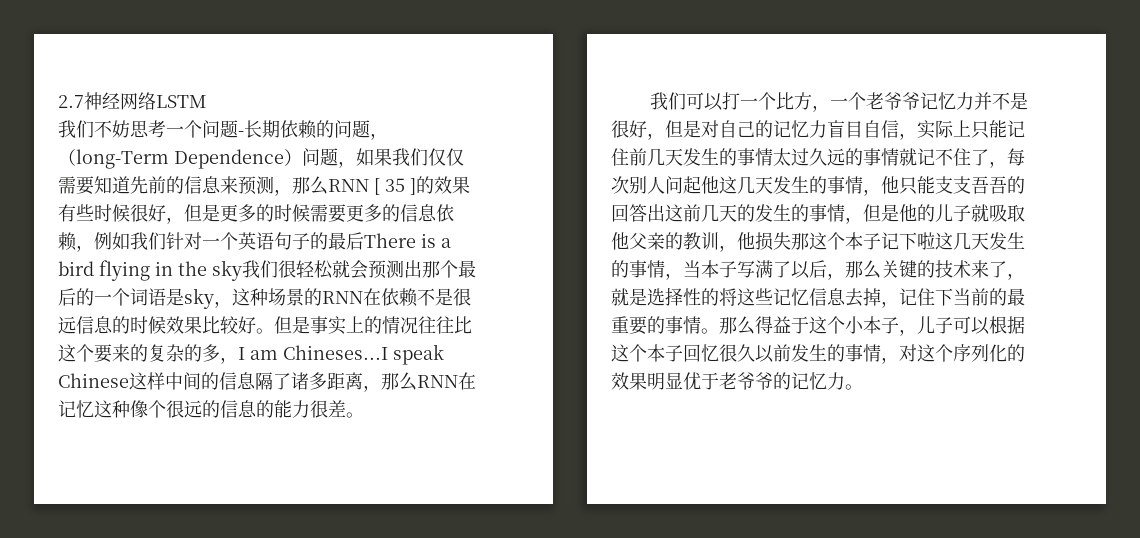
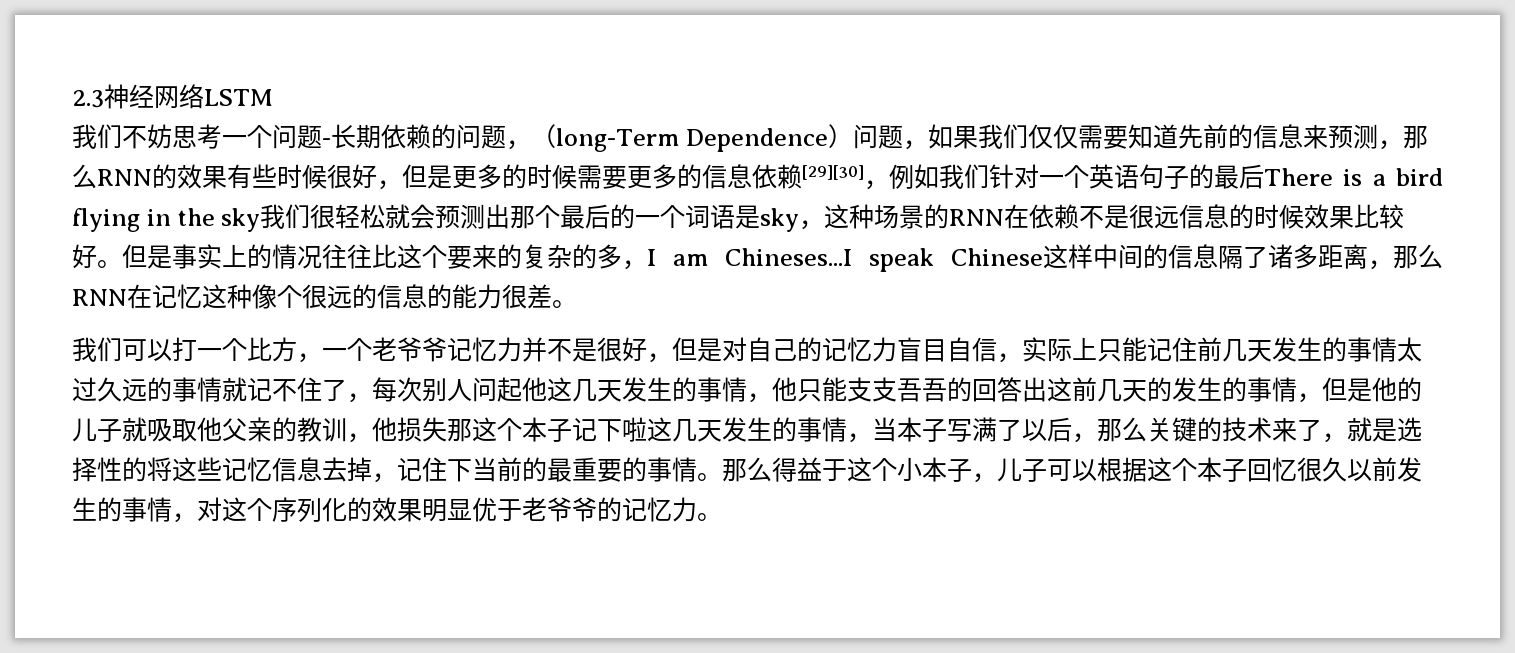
[58,95,84,108] 2.7 -> [72,89,104,108] 2.3
[374,178,416,195] [ 35 ] -> (152, 177) none
(77, 241) none -> [802,165,864,180] [29][30]

